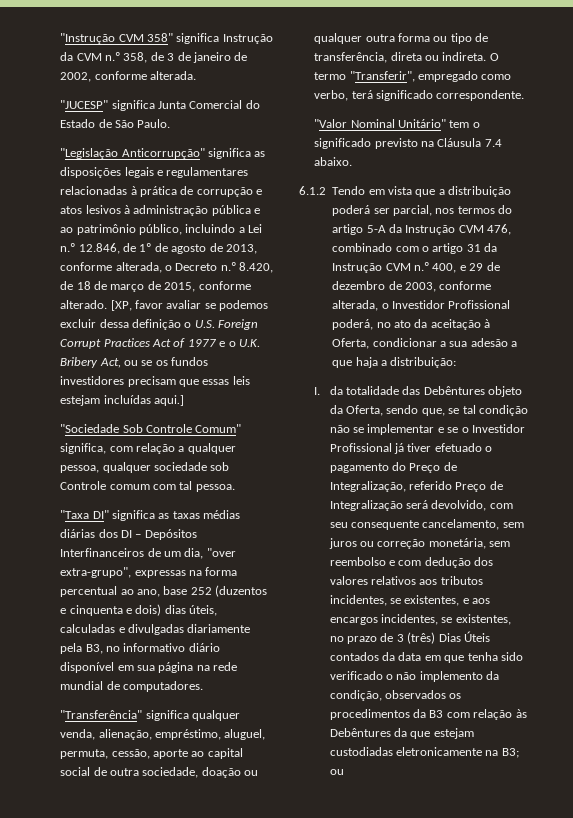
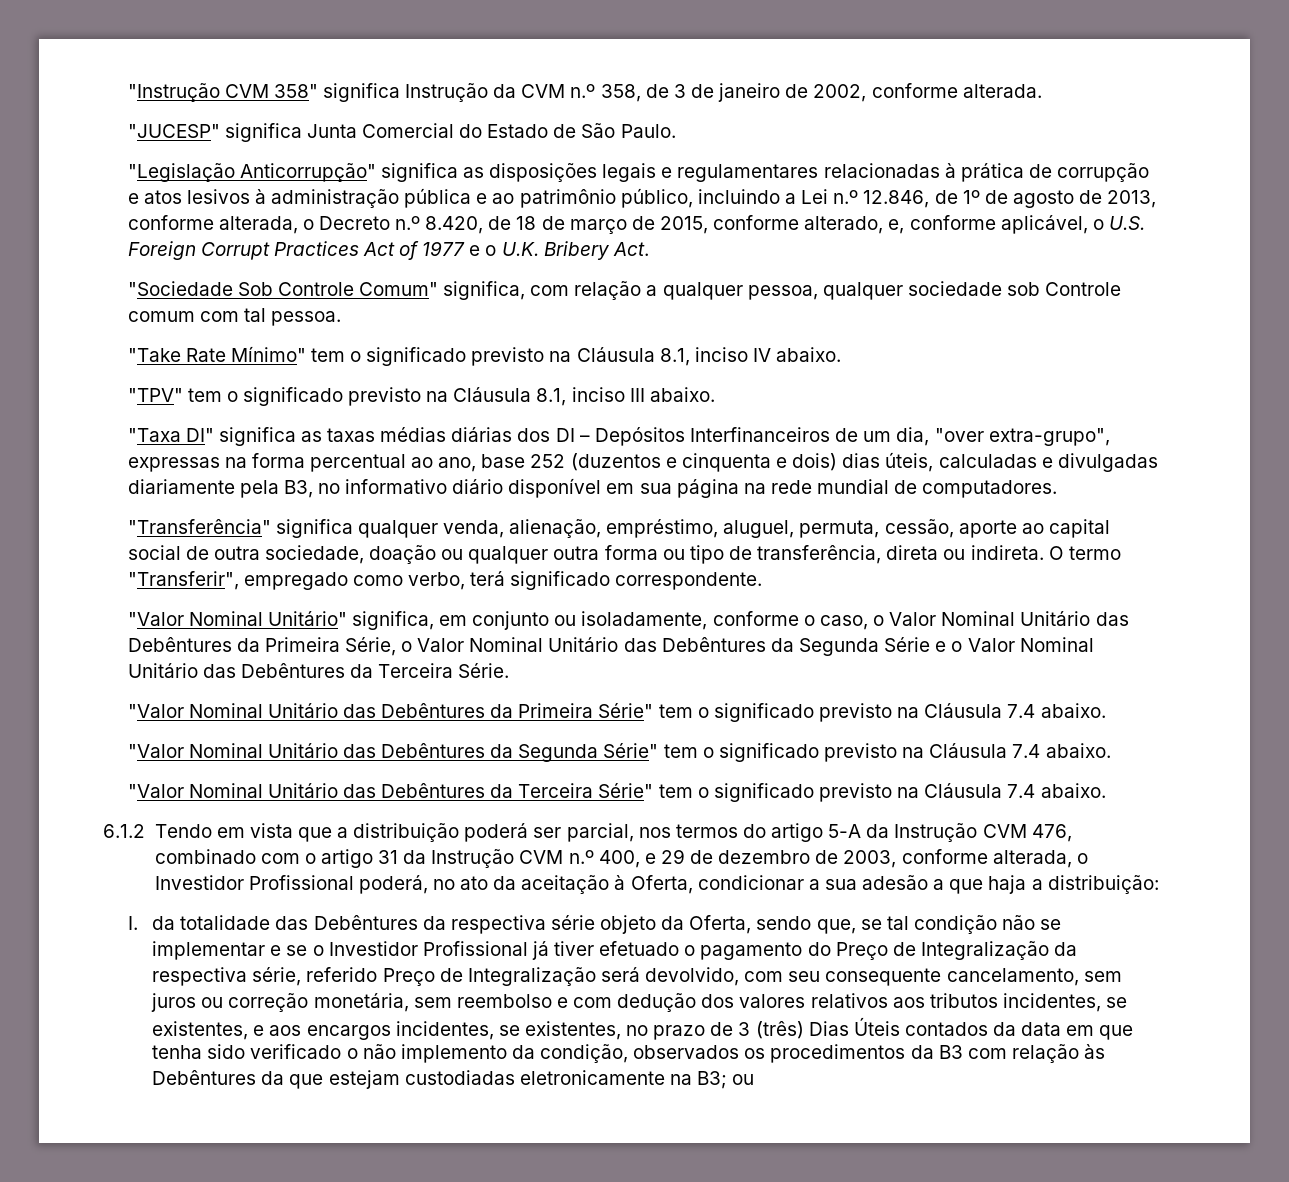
[60,300,269,311] [60,319,182,330] alterado. [XP, favor avaliar se podemos excluir dessa definição -> [804,215,1088,234] alterado, e, conforme aplicável,
[99,357,209,368] [60,376,250,387] [60,395,185,406] Act, ou se os fundos investidores precisam que essas leis estejam incluídas aqui.] -> [612,242,649,256] Act.
(235, 488) none -> [127,346,842,366] [127,387,715,406] // "Take Rate Mínimo" tem o significado previsto na Cláusula 8.1, inciso IV abaixo. // "TPV" tem o significado previsto na Cláusula 8.1, inciso III abaixo.
(447, 123) none -> [351,611,1129,630] [127,637,1094,656] [127,663,510,678] [127,703,1106,722] [127,743,1111,762] [127,783,654,798] significa, em conjunto ou isoladamente, conforme o caso, o Valor Nominal Unitário das Debêntures da Primeira Série, o Valor Nominal Unitário das Debêntures da Segunda Série e o Valor Nominal Unitário das Debêntures da Terceira Série. // "Valor Nominal Unitário das Debêntures da Primeira Série" tem o significado previsto na Cláusula 7.4 abaixo. // "Valor Nominal Unitário das Debêntures da Segunda Série" tem o significado previsto na Cláusula 7.4 abaixo. // "Valor Nominal Unitário das Debêntures da Terceira Série"
(485, 390) none -> [422,915,595,934] da respectiva série
[329,481,406,492] Integralização, -> [920,941,1078,960] [152,967,302,986] Integralização da respectiva série,

